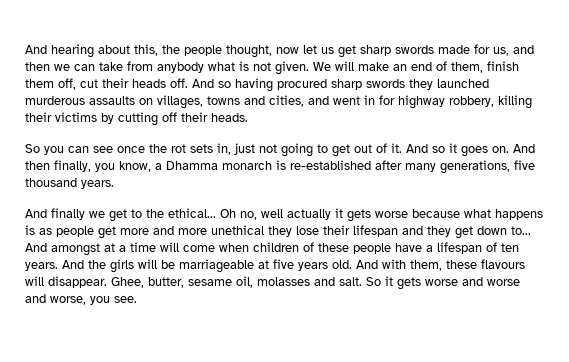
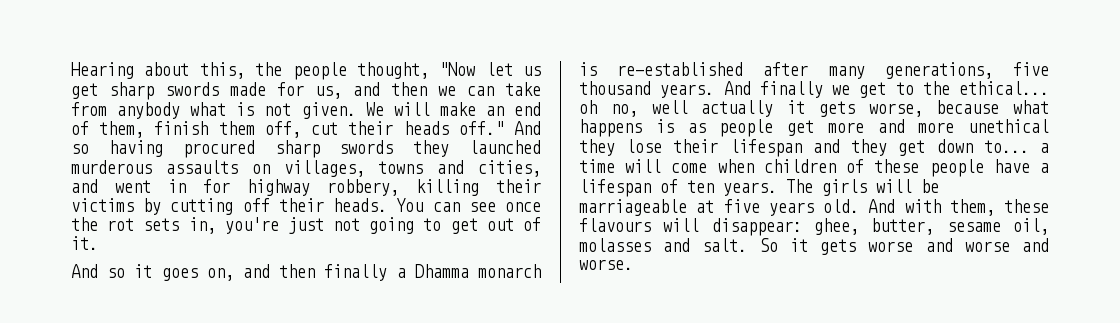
[25,44,94,58] And hearing -> [71,62,134,79] Hearing
[276,47,299,54] now -> [439,62,476,76] "Now
[170,78,188,88] off. -> [458,121,504,135] off."
[25,144,64,155] // So you -> [396,198,424,212] You
(231, 149) none -> [224,217,279,234] you're
(402, 148) none -> (98, 243) //
[492,144,535,153] [25,160,151,172] on. And then finally, you know, -> [206,264,388,281] on, and then finally
(114, 184) // -> (715, 91) none
[220,209,236,218] Oh -> [579,100,597,114] oh
[375,211,408,218] worse -> [868,103,923,117] worse,
[25,243,115,256] And amongst at -> (1029, 146) none
[62,260,106,269] And the -> [786,179,813,193] The
[48,276,144,288] disappear. Ghee, -> [711,218,859,236] disappear: ghee,
[50,296,137,305] worse, you see. -> [579,259,633,270] worse.

